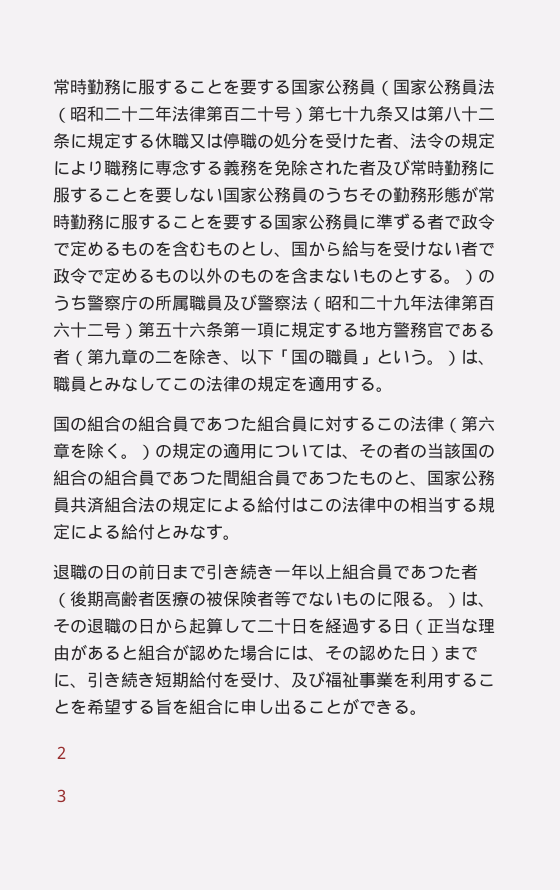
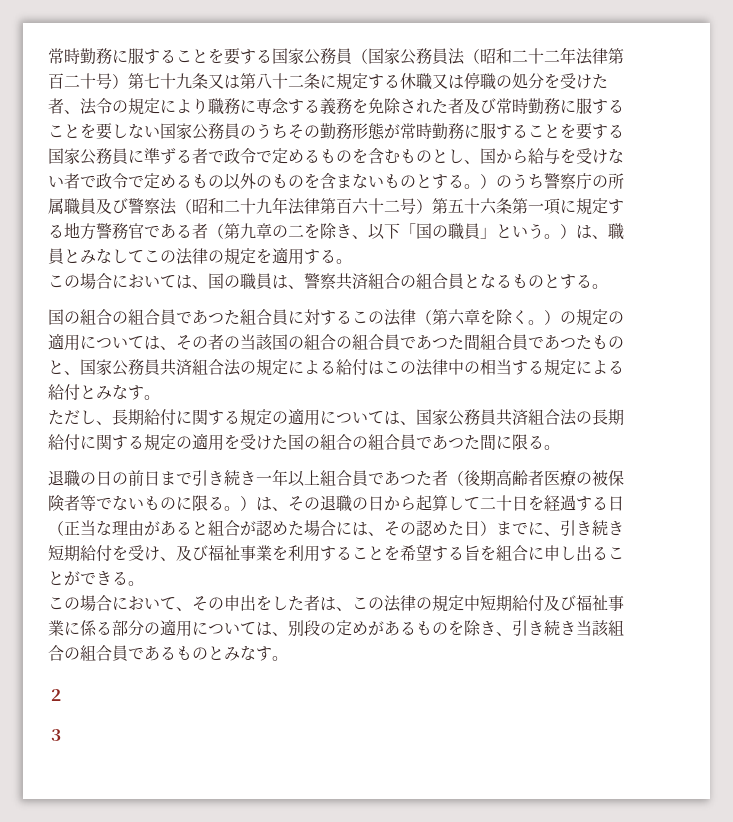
(393, 389) none -> [48,273,608,290] // この場合においては、国の職員は、警察共済組合の組合員となるものとする。
(240, 537) none -> [48,408,624,426] [48,433,560,451] // ただし、長期給付に関する規定の適用については、国家公務員共済組合法の長期給付に関する規定の適用を受けた国の組合の組合員であつた間に限る。
(427, 712) none -> [48,595,624,612] [48,619,624,637] [48,645,288,661] // この場合において、その申出をした者は、この法律の規定中短期給付及び福祉事業に係る部分の適用については、別段の定めがあるものを除き、引き続き当該組合の組合員であるものとみなす。

